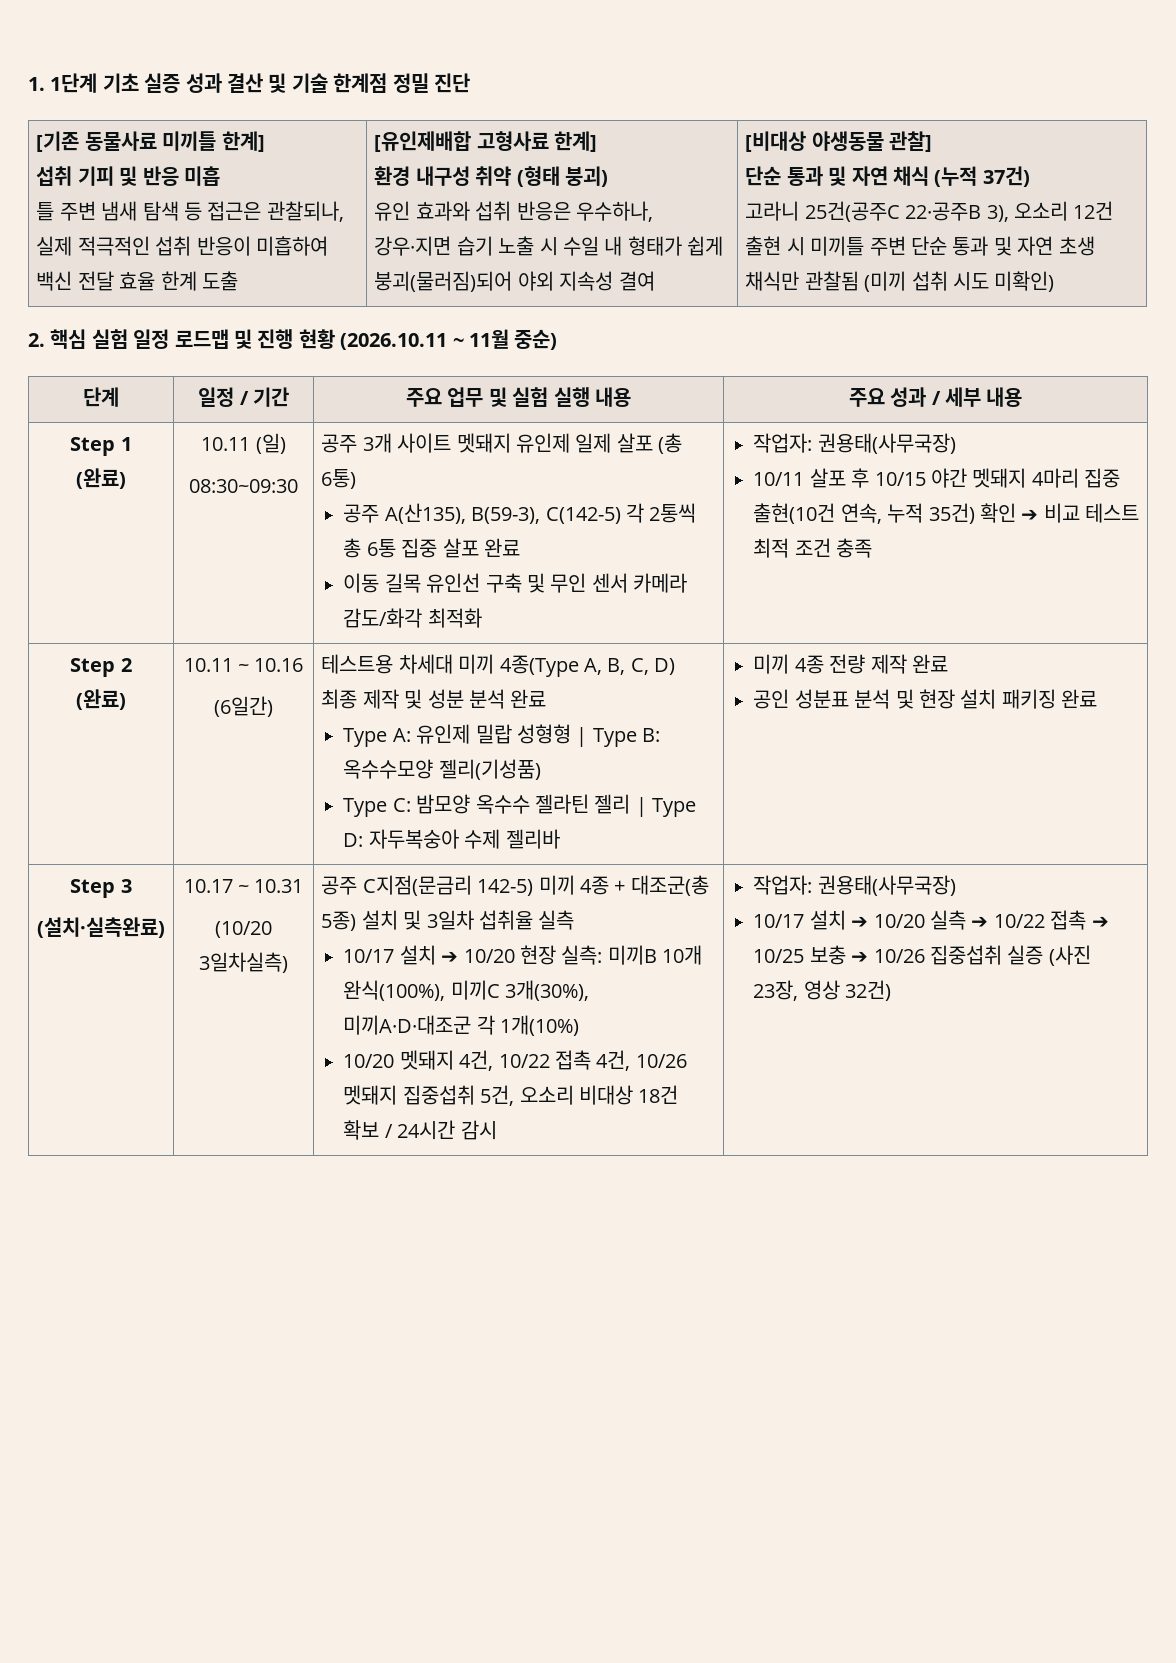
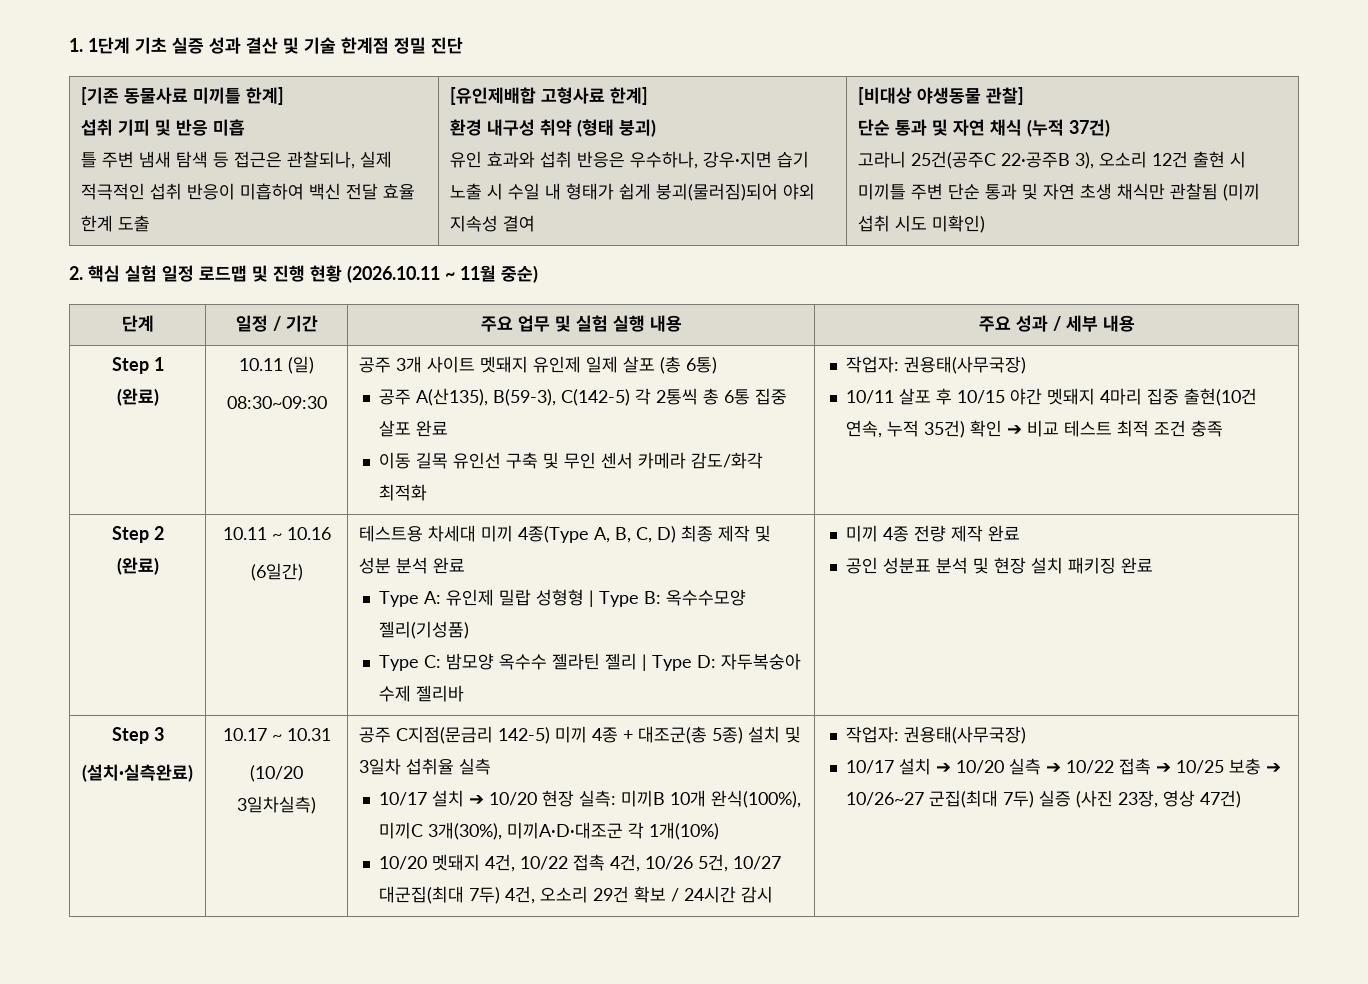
[343,1085,679,1106] 멧돼지 집중섭취 5건, 오소리 비대상 18건 -> [698,854,782,872] [379,886,630,904] 5건, 10/27 대군집(최대 7두) 4건, 오소리 29건
[873,945,1002,965] 10/26 집중섭취 -> [846,790,1035,808] 10/26~27 군집(최대 7두)
[845,980,892,1001] 32건) -> [1200,790,1242,808] 47건)

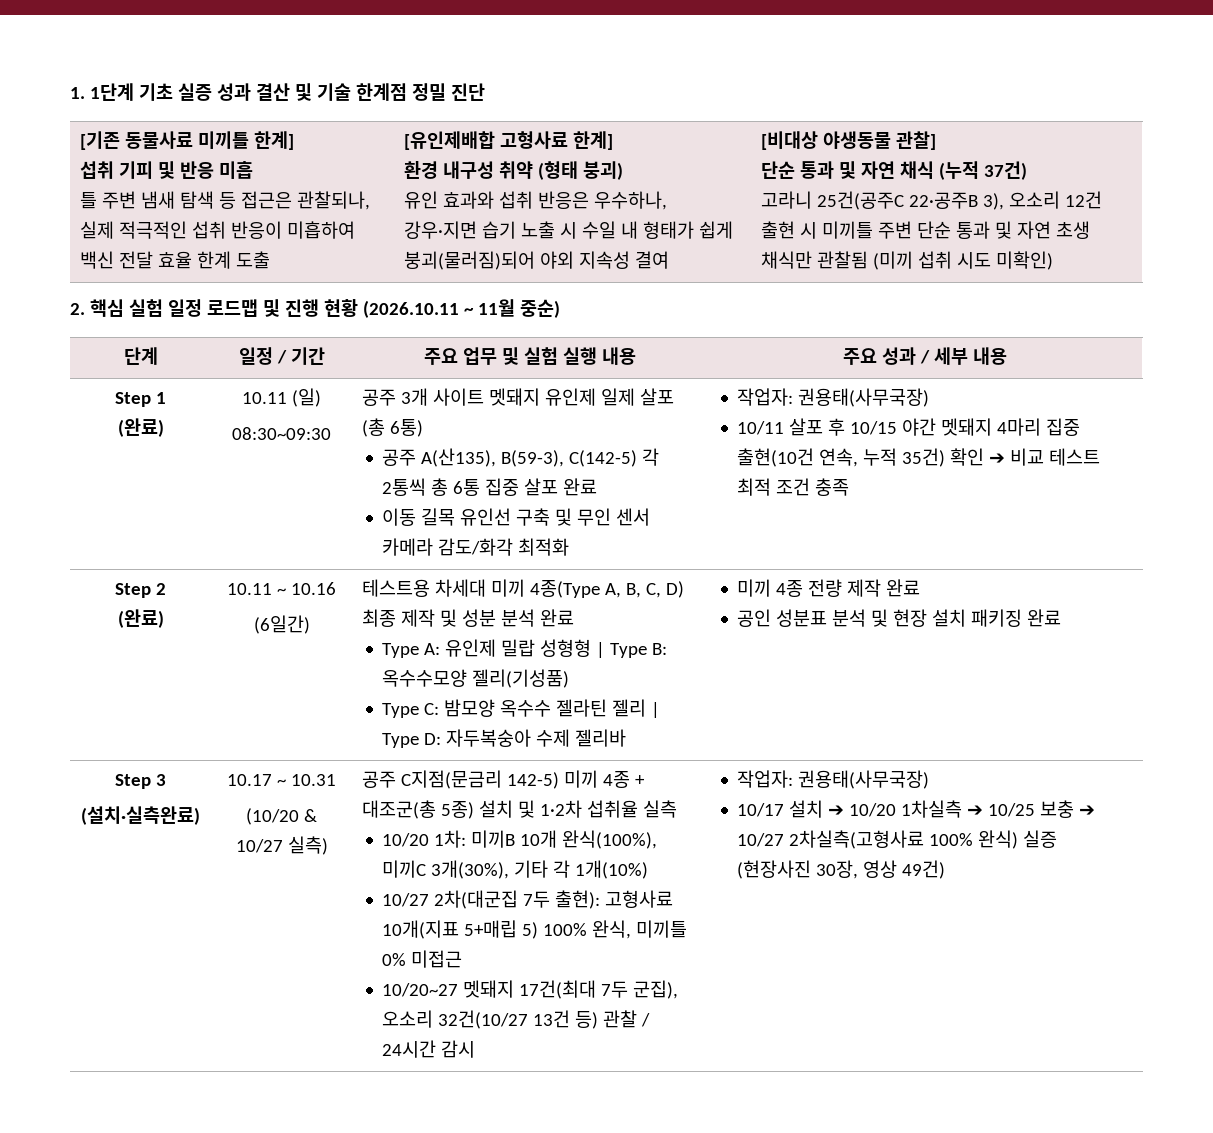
[237,796,316,814] 3일차실측) -> [303,809,317,822] [235,836,328,855] & 10/27 실측)
[359,758,402,775] 3일차 -> [540,800,583,818] 1·2차
[379,790,617,807] 10/17 설치 ➔ 10/20 현장 실측: -> [382,830,467,848] 10/20 1차:
[507,822,624,839] 미끼A·D·대조군 -> [514,860,549,878] 기타
[379,854,782,872] [379,886,667,904] 10/20 멧돼지 4건, 10/22 접촉 4건, 10/26 5건, 10/27 대군집(최대 7두) 4건, 오소리 29건 확보 -> [382,890,674,909] [382,920,688,939] [382,950,463,968] [382,980,679,999] [382,1010,638,1029] 10/27 2차(대군집 7두 출현): 고형사료 10개(지표 5+매립 5) 100% 완식, 미끼틀 0% 미접근 // 10/20~27 멧돼지 17건(최대 7두 군집), 오소리 32건(10/27 13건 등) 관찰
[1009,758,1282,775] [846,790,1242,808] 실측 ➔ 10/22 접촉 ➔ 10/25 보충 ➔ 10/26~27 군집(최대 7두) 실증 (사진 23장, 영상 47건) -> [901,800,1096,818] [737,830,1058,849] [737,860,946,879] 1차실측 ➔ 10/25 보충 ➔ 10/27 2차실측(고형사료 100% 완식) 실증 (현장사진 30장, 영상 49건)

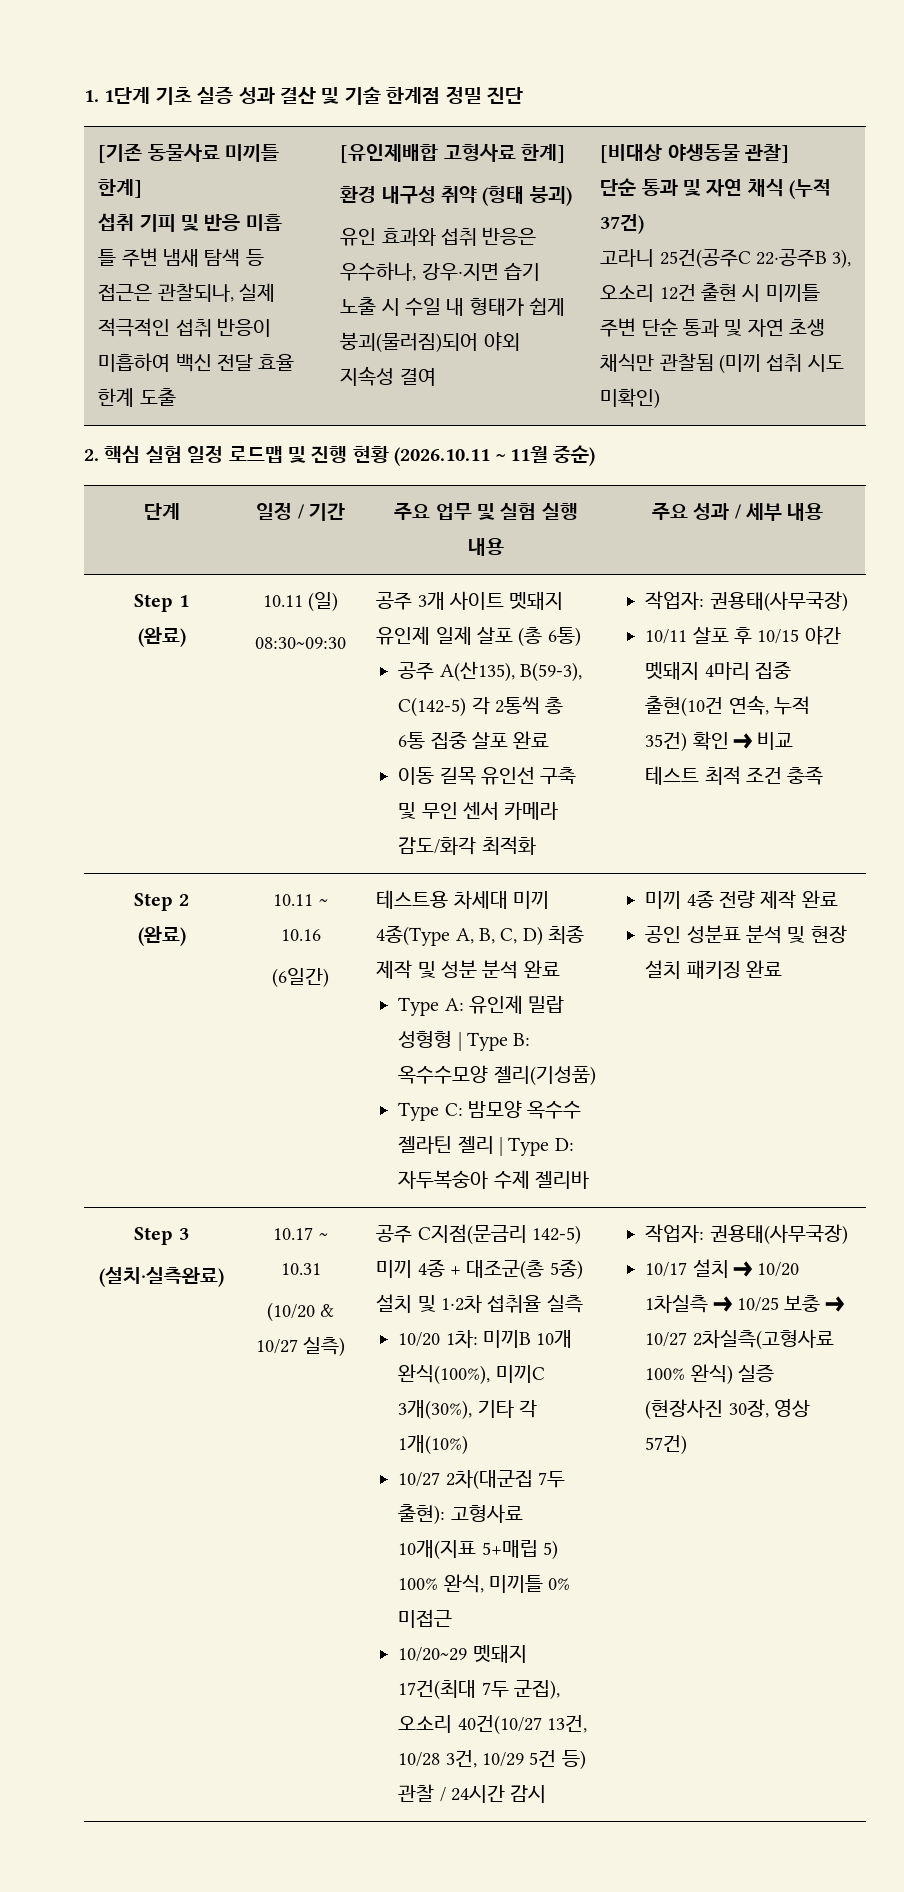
[382,983,459,997] 10/20~27 -> [398,1647,468,1662] 10/20~29
[438,1010,571,1029] 32건(10/27 13건 -> [457,1715,588,1735] [398,1750,557,1768] 40건(10/27 13건, 10/28 3건, 10/29 5건
[902,860,946,879] 49건) -> [645,1435,688,1455] 57건)

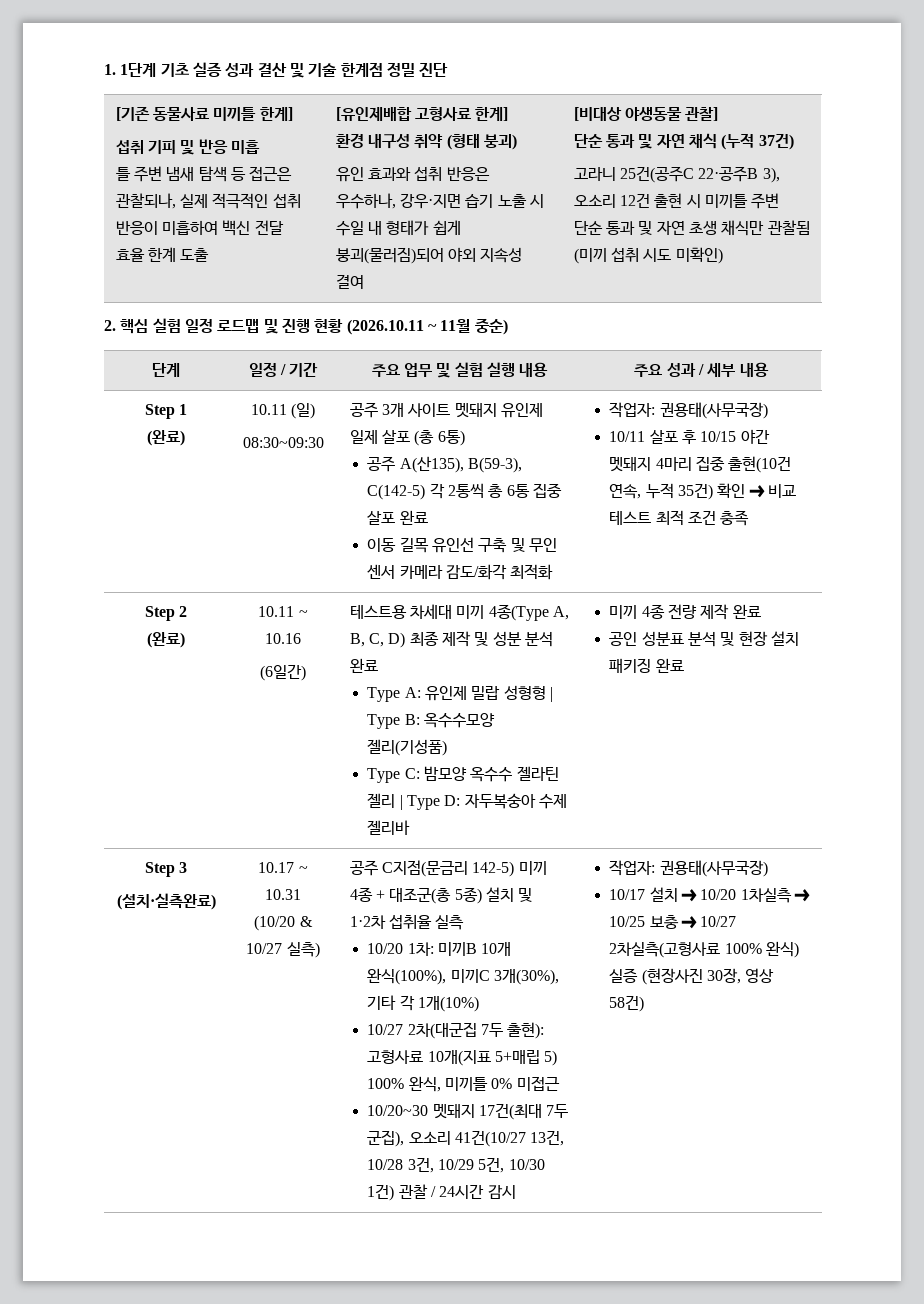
[398,1647,468,1662] 10/20~29 -> [367,1105,429,1116] 10/20~30
[457,1715,542,1735] 40건(10/27 -> [454,1130,526,1147] 41건(10/27
[529,1750,586,1770] 5건 등) -> [478,1157,545,1173] [367,1184,395,1201] 5건, 10/30 1건)
[645,1435,688,1455] 57건) -> [609,995,645,1012] 58건)

